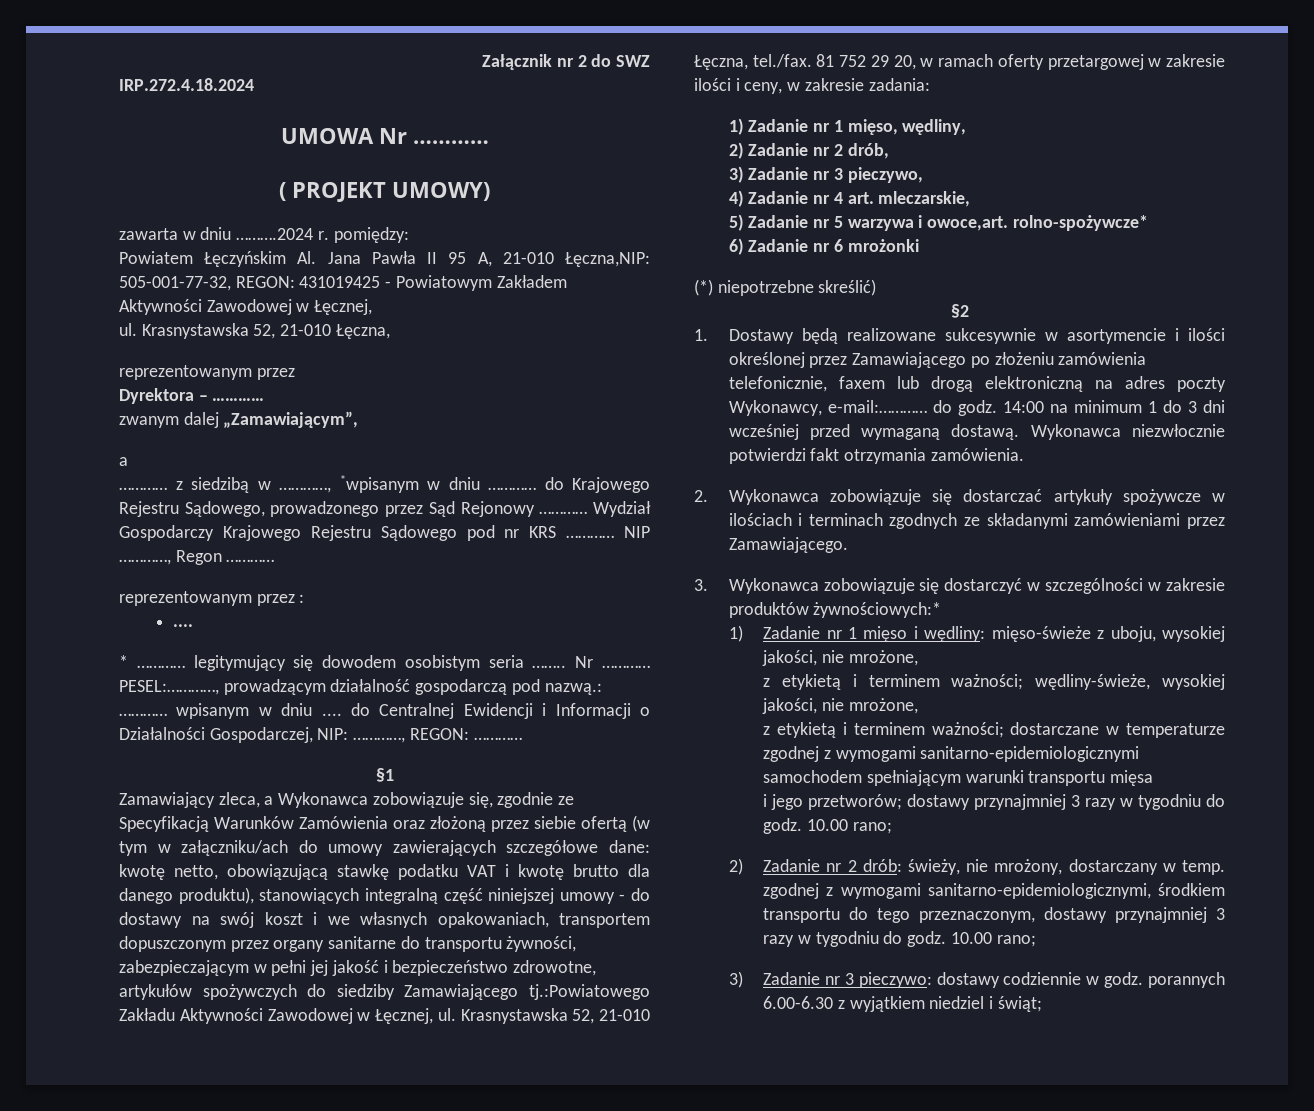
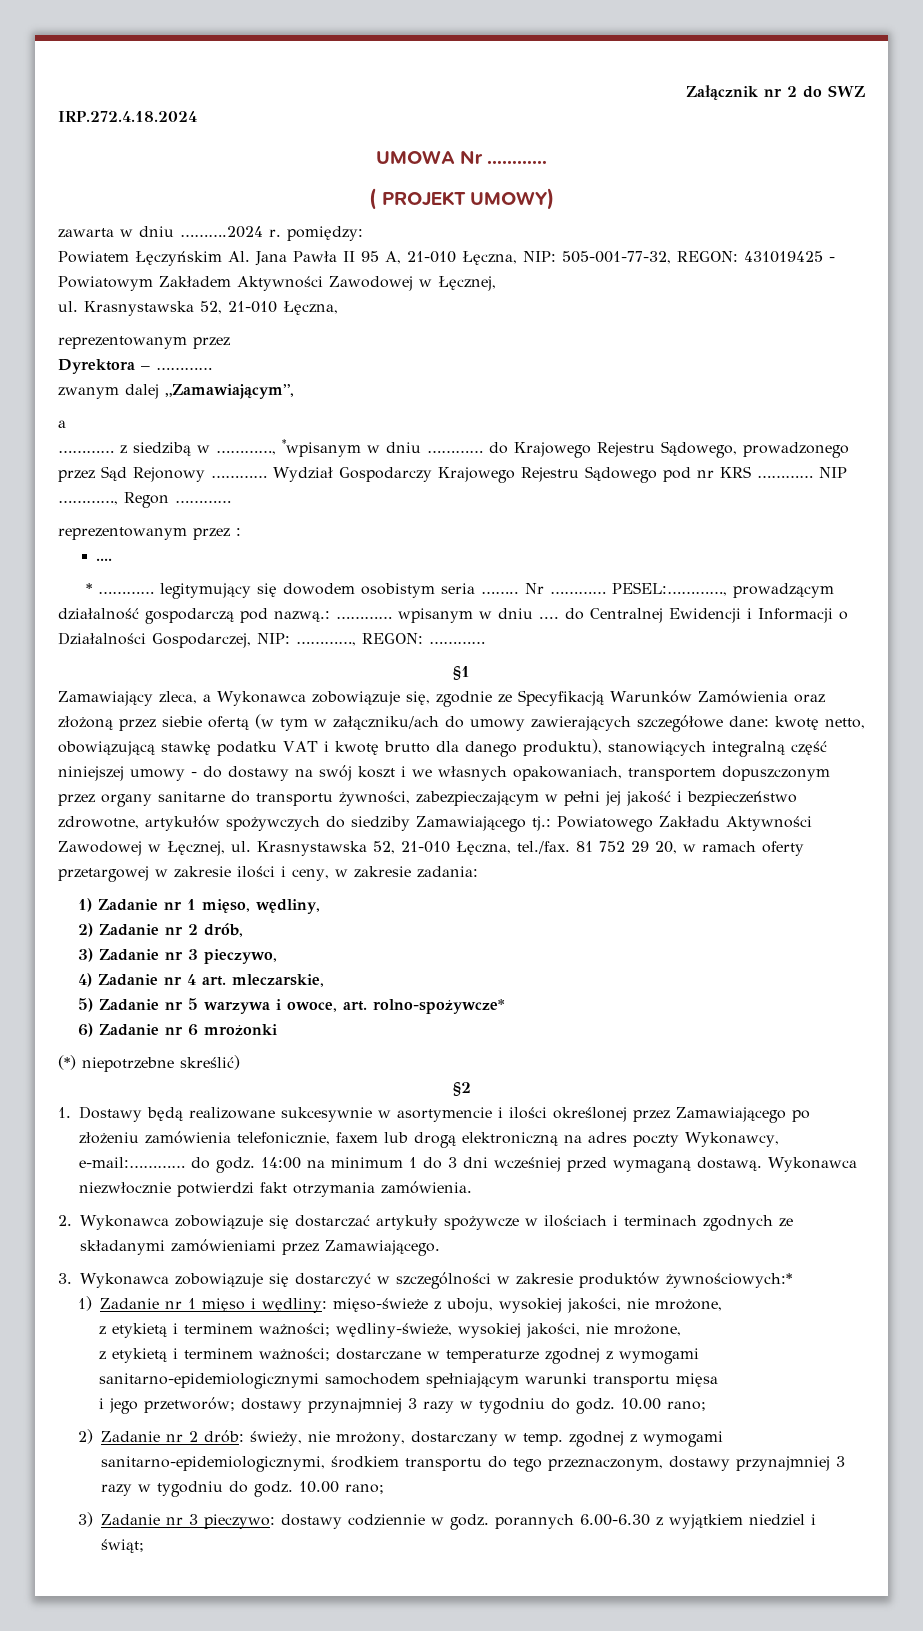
[565,252,650,267] Łęczna,NIP: -> [462,251,556,265] Łęczna, NIP:
[529,984,650,1000] tj.:Powiatowego -> [532,816,653,832] tj.: Powiatowego
[926,216,1008,231] owoce,art. -> [287,1001,368,1012] owoce, art.

